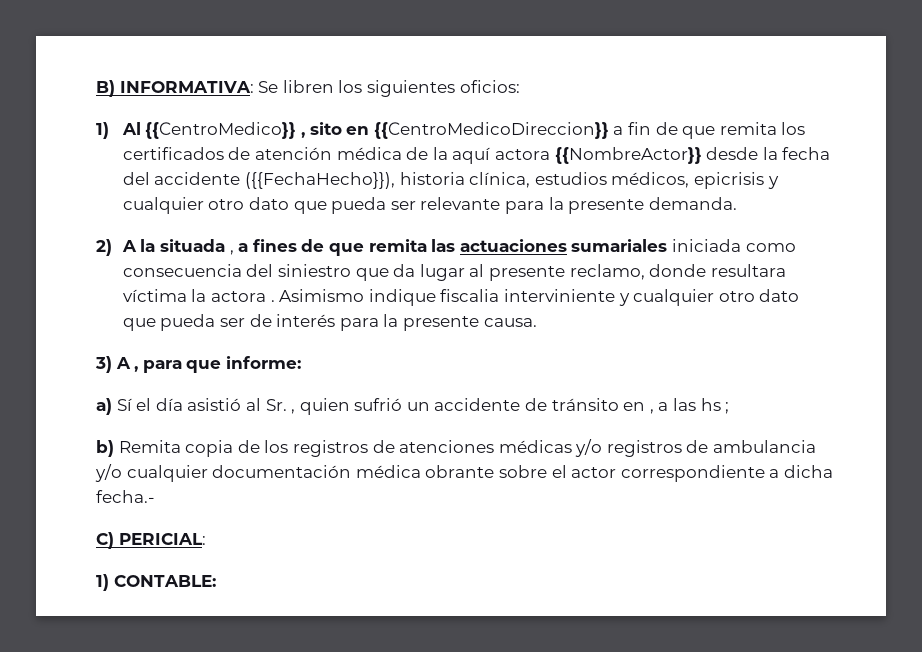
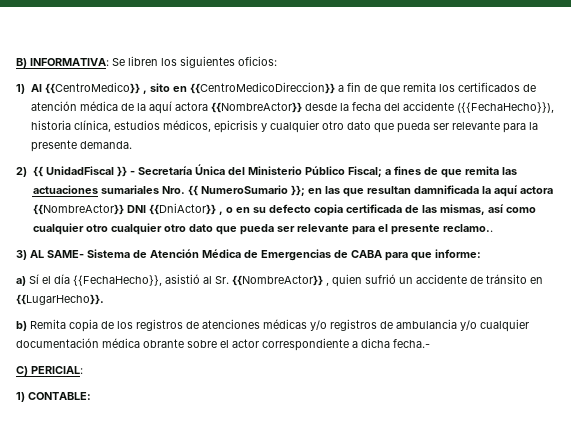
[121,239,234,255] A la situada , -> [32,164,382,177] {{ UnidadFiscal }} - Secretaría Única del Ministerio Público Fiscal;
[671,239,796,252] [122,264,786,281] [122,289,800,306] [122,314,537,331] [95,356,139,373] iniciada como consecuencia del siniestro que da lugar al presente reclamo, donde resultara víctima la actora . Asimismo indique fiscalia interviniente y cualquier otro dato que pueda ser de interés para la presente causa. // 3) A , -> [161,185,553,197] [32,203,536,216] [32,223,493,235] [16,249,382,261] Nro. {{ NumeroSumario }}; en las que resultan damnificada la aquí actora {{NombreActor}} DNI {{DniActor}} , o en su defecto copia certificada de las mismas, así como cualquier otro cualquier otro dato que pueda ser relevante para el presente reclamo.. // 3) AL SAME- Sistema de Atención Médica de Emergencias de CABA
(183, 404) none -> [73,275,162,286] {{FechaHecho}},
(287, 405) none -> [232,275,323,286] {{NombreActor}}
[649,398,730,414] , a las hs ; -> [16,294,104,305] {{LugarHecho}}.

